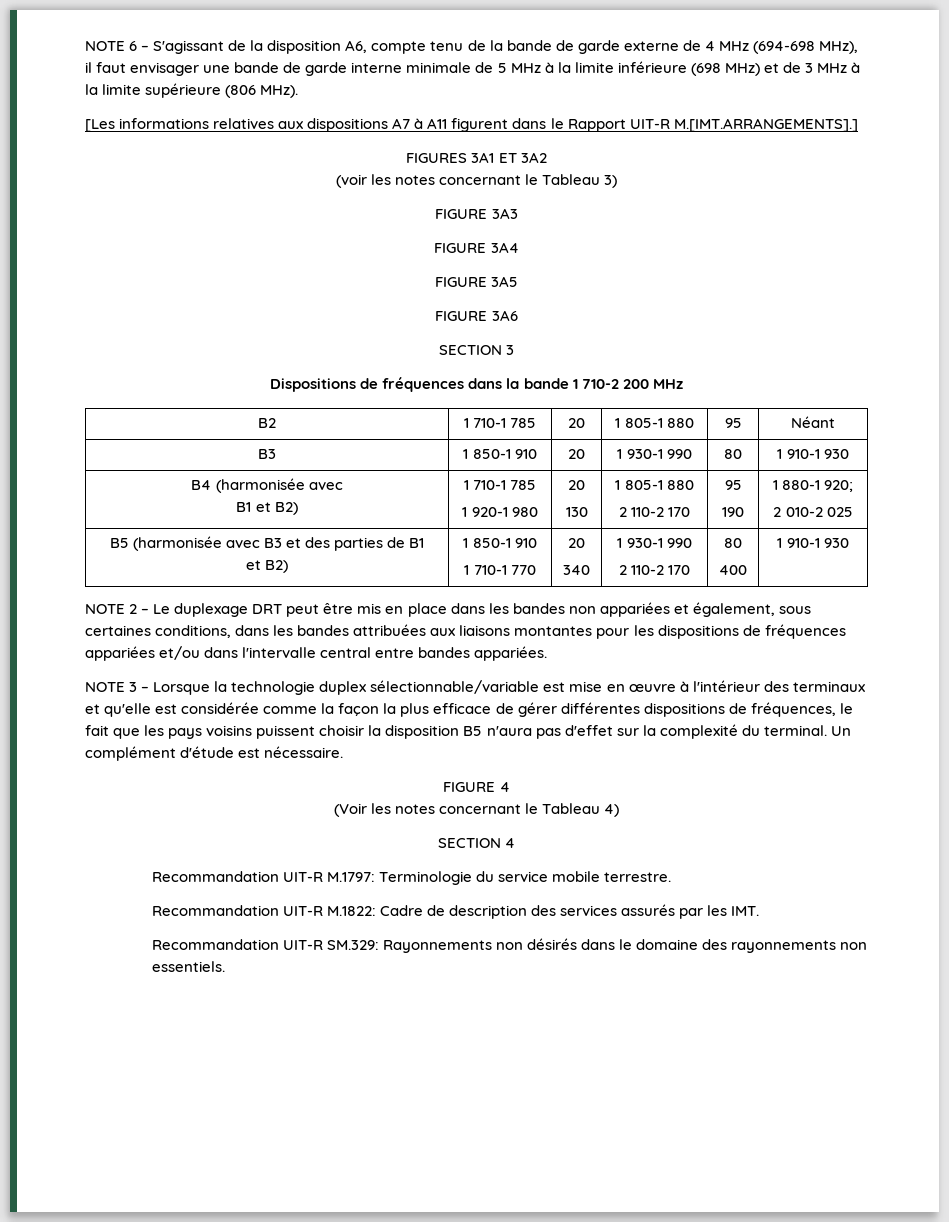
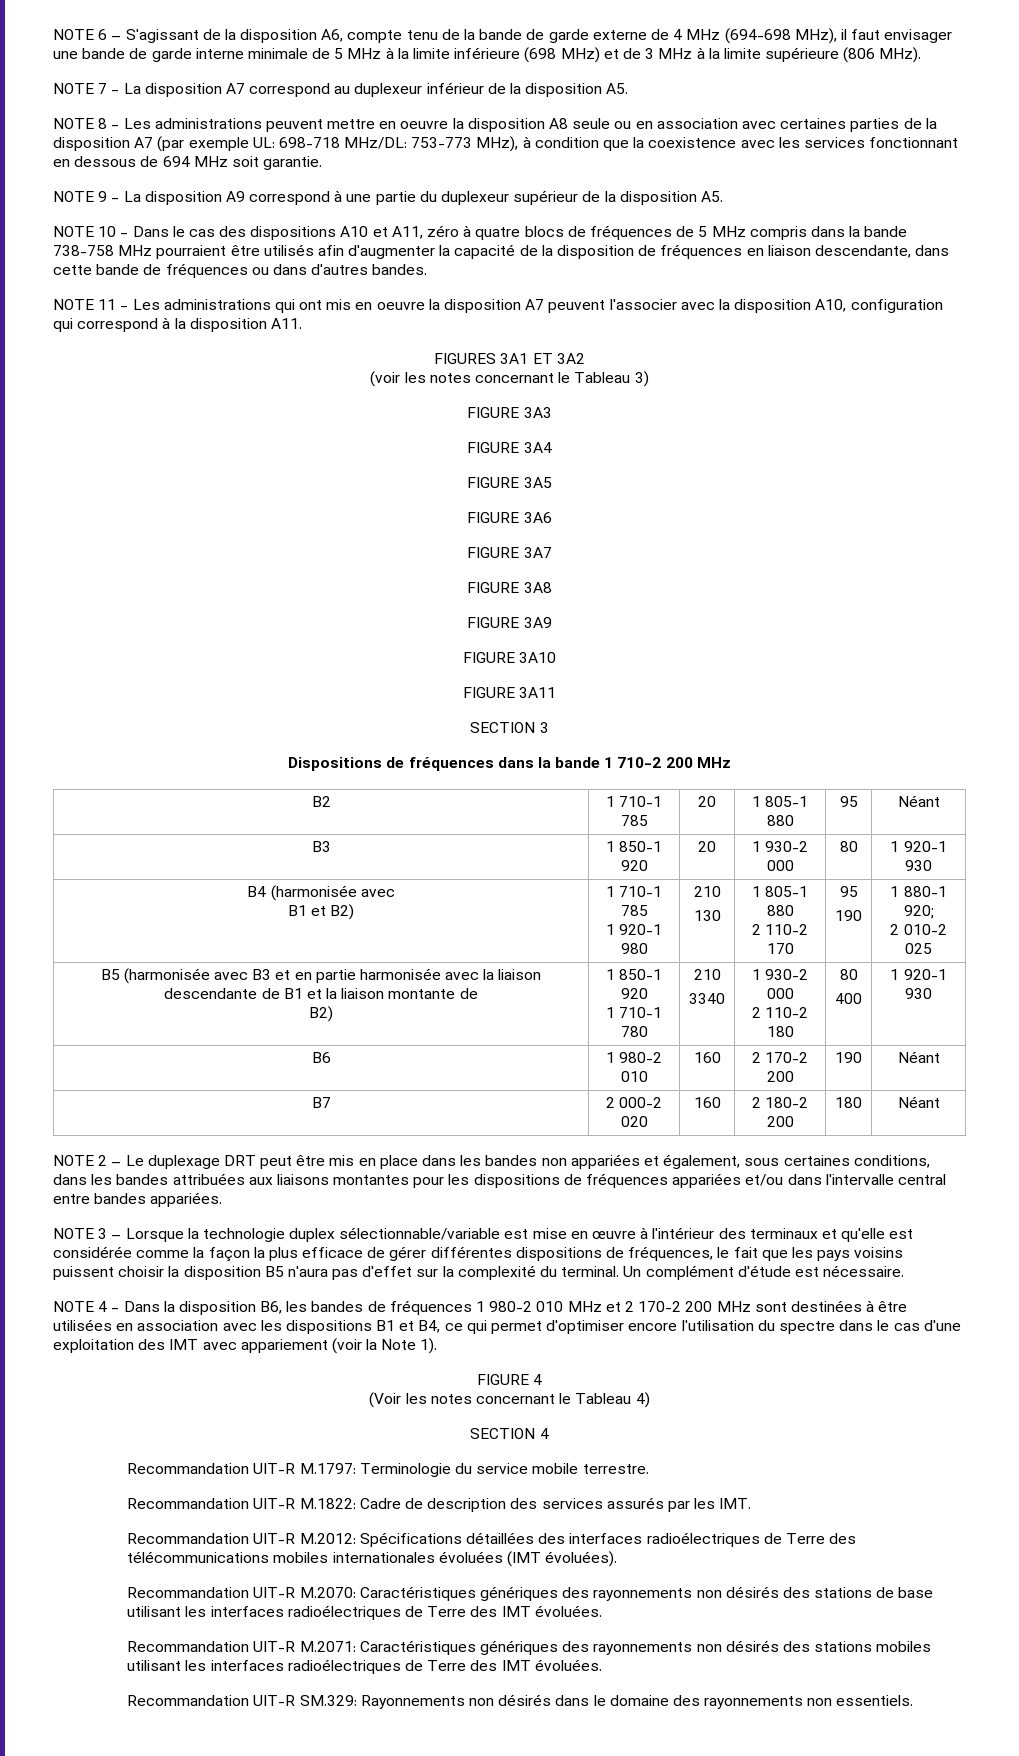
[85,118,858,132] [Les informations relatives aux dispositions A7 à A11 figurent dans le Rapport UIT-R M.[IMT.ARRANGEMENTS].] -> [53,82,629,97] [53,118,937,132] [53,136,959,152] [53,156,323,170] [53,190,723,205] [53,225,908,240] [53,244,950,259] [53,263,428,278] [53,299,943,313] [53,317,302,332] NOTE 7 ‒ La disposition A7 correspond au duplexeur inférieur de la disposition A5. // NOTE 8 ‒ Les administrations peuvent mettre en oeuvre la disposition A8 seule ou en association avec certaines parties de la disposition A7 (par exemple UL: 698-718 MHz/DL: 753-773 MHz), à condition que la coexistence avec les services fonctionnant en dessous de 694 MHz soit garantie. // NOTE 9 ‒ La disposition A9 correspond à une partie du duplexeur supérieur de la disposition A5. // NOTE 10 ‒ Dans le cas des dispositions A10 et A11, zéro à quatre blocs de fréquences de 5 MHz compris dans la bande 738-758 MHz pourraient être utilisés afin d'augmenter la capacité de la disposition de fréquences en liaison descendante, dans cette bande de fréquences ou dans d'autres bandes. // NOTE 11 ‒ Les administrations qui ont mis en oeuvre la disposition A7 peuvent l'associer avec la disposition A10, configuration qui correspond à la disposition A11.
(518, 315) none -> [467,547,552,558] [467,582,552,593] [467,617,552,628] [462,652,557,663] [462,687,557,698] // FIGURE 3A7 // FIGURE 3A8 // FIGURE 3A9 // FIGURE 3A10 // FIGURE 3A11
[514,449,537,459] [568,449,585,459] [617,449,692,459] 910 | 20 | 1 930-1 990 -> [620,860,648,871] [698,841,716,852] [751,841,809,852] [766,860,794,871] 920 | 20 | 1 930-2 000
[786,449,820,459] 910-1 -> [903,841,947,852] 920-1
[568,480,585,490] 20 -> [693,886,721,897] 210
[305,537,425,551] [245,560,261,570] des parties de B1 // et -> [294,968,542,983] [164,988,478,999] en partie harmonisée avec la liaison descendante de B1 et la liaison montante de //
[514,538,537,548] [464,565,536,575] [568,538,585,548] [563,565,590,575] [617,538,692,548] [618,565,691,575] 910 // 1 710-1 770 | 20 // 340 | 1 930-1 990 // 2 110-2 170 -> [620,988,648,999] [605,1007,663,1018] [620,1026,648,1037] [693,969,721,980] [689,993,725,1004] [751,969,809,980] [766,988,794,999] [751,1007,809,1018] [766,1026,794,1037] 920 // 1 710-1 780 | 210 // 3340 | 1 930-2 000 // 2 110-2 180
[786,538,849,548] 910-1 930 -> [903,969,947,980] [905,988,932,999] [311,1052,331,1063] [605,1052,663,1063] [620,1071,648,1082] [693,1052,721,1063] [751,1052,809,1063] [766,1071,794,1082] [835,1052,862,1063] [897,1051,940,1063] [311,1097,331,1108] [605,1097,663,1108] [620,1116,648,1127] [693,1097,721,1108] [751,1097,809,1108] [766,1116,794,1127] [835,1097,862,1108] [897,1096,940,1108] 920-1 930 // B6 | 1 980-2 010 | 160 | 2 170-2 200 | 190 | Néant // B7 | 2 000-2 020 | 160 | 2 180-2 200 | 180 | Néant
(344, 752) none -> [53,1300,908,1315] [53,1319,961,1334] [53,1338,438,1354] // NOTE 4 ‒ Dans la disposition B6, les bandes de fréquences 1 980-2 010 MHz et 2 170-2 200 MHz sont destinées à être utilisées en association avec les dispositions B1 et B4, ce qui permet d'optimiser encore l'utilisation du spectre dans le cas d'une exploitation des IMT avec appariement (voir la Note 1).
(760, 911) none -> [127,1532,857,1547] [127,1551,618,1567] [127,1586,934,1601] [127,1605,602,1620] [127,1640,932,1655] [127,1659,602,1674] // Recommandation UIT-R M.2012: Spécifications détaillées des interfaces radioélectriques de Terre des télécommunications mobiles internationales évoluées (IMT évoluées). // Recommandation UIT-R M.2070: Caractéristiques génériques des rayonnements non désirés des stations de base utilisant les interfaces radioélectriques de Terre des IMT évoluées. // Recommandation UIT-R M.2071: Caractéristiques génériques des rayonnements non désirés des stations mobiles utilisant les interfaces radioélectriques de Terre des IMT évoluées.

